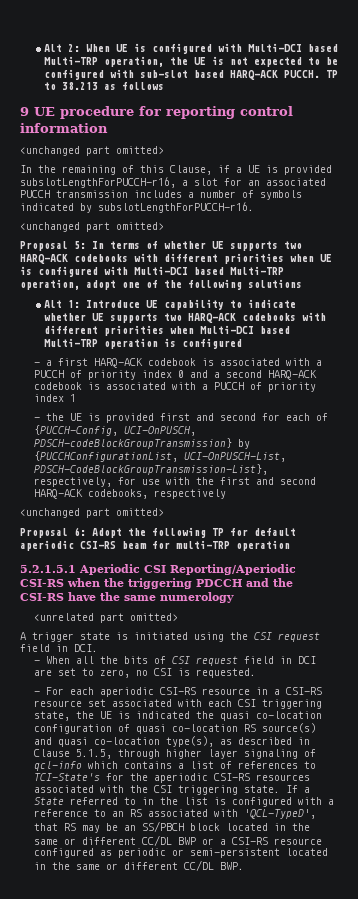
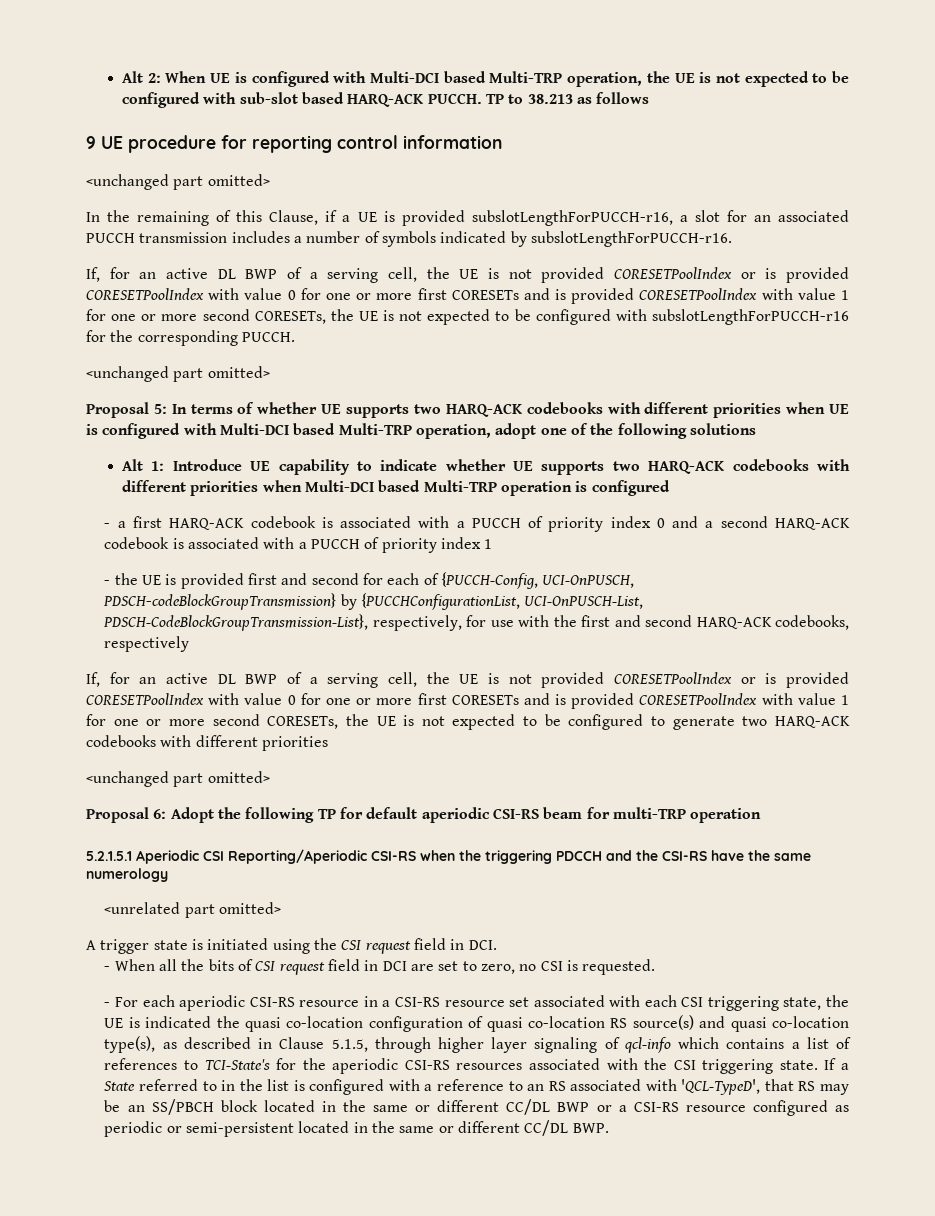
(254, 207) none -> [86,267,849,283] [86,288,849,304] [86,309,849,325] [86,330,295,346] // If, for an active DL BWP of a serving cell, the UE is not provided CORESETPoolIndex or is provided CORESETPoolIndex with value 0 for one or more first CORESETs and is provided CORESETPoolIndex with value 1 for one or more second CORESETs, the UE is not expected to be configured with subslotLengthForPUCCH-r16 for the corresponding PUCCH.
(227, 494) none -> [86,672,849,688] [86,693,849,709] [86,714,850,730] [86,735,328,751] // If, for an active DL BWP of a serving cell, the UE is not provided CORESETPoolIndex or is provided CORESETPoolIndex with value 0 for one or more first CORESETs and is provided CORESETPoolIndex with value 1 for one or more second CORESETs, the UE is not expected to be configured to generate two HARQ-ACK codebooks with different priorities

